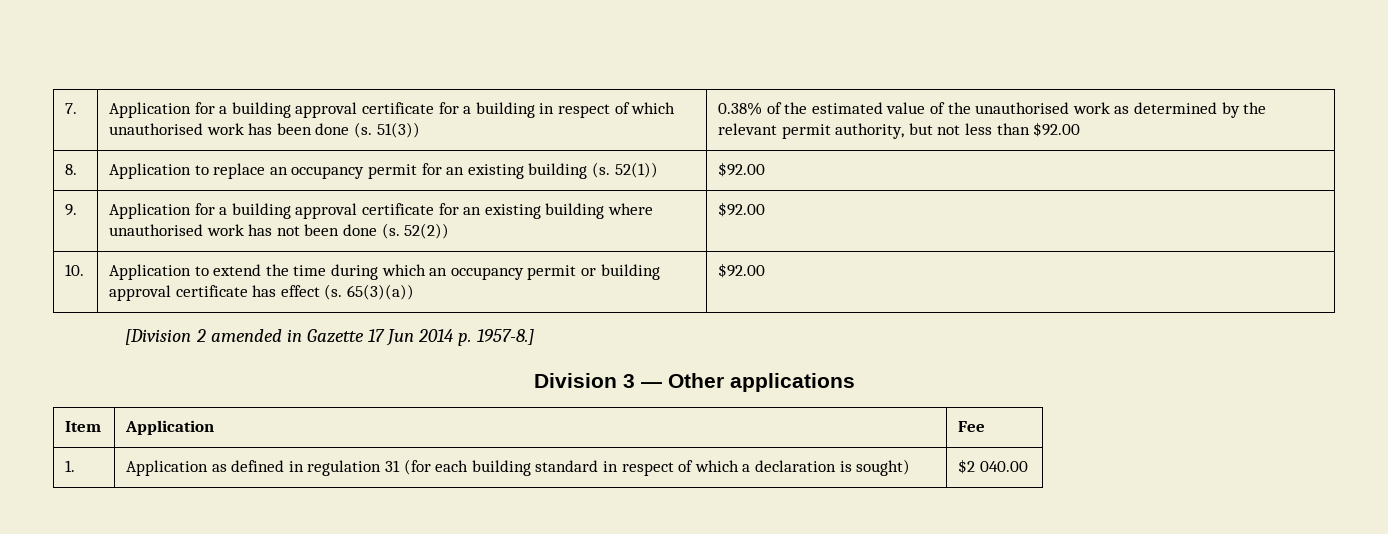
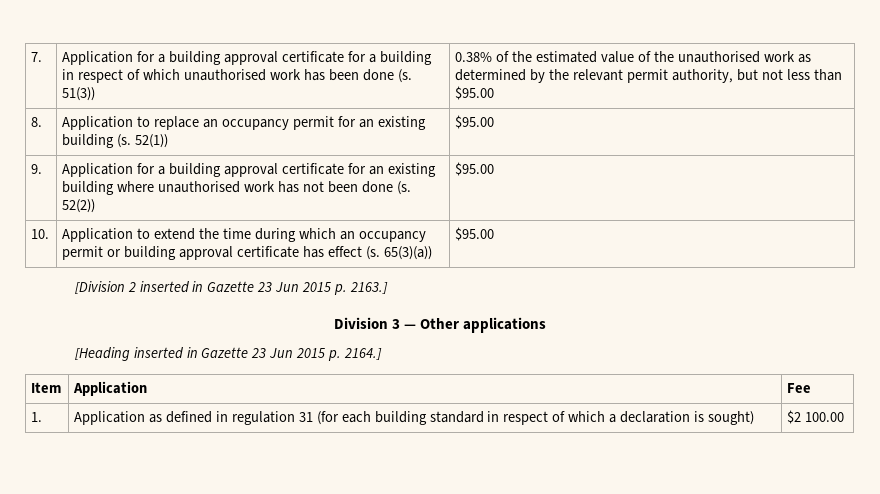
[1033,122,1081,137] $92.00 -> [455,86,495,100] $95.00
[718,162,766,177] $92.00 -> [455,115,495,129] $95.00
[718,202,766,217] $92.00 -> [455,162,495,176] $95.00
[718,263,766,278] $92.00 -> [455,227,495,241] $95.00
[210,329,534,346] amended in Gazette 17 Jun 2014 p. 1957-8.] -> [139,281,388,295] inserted in Gazette 23 Jun 2015 p. 2163.]
(855, 382) none -> [74,347,383,361] // [Heading inserted in Gazette 23 Jun 2015 p. 2164.]
[979,461,1028,472] 040.00 -> [805,412,845,422] 100.00

